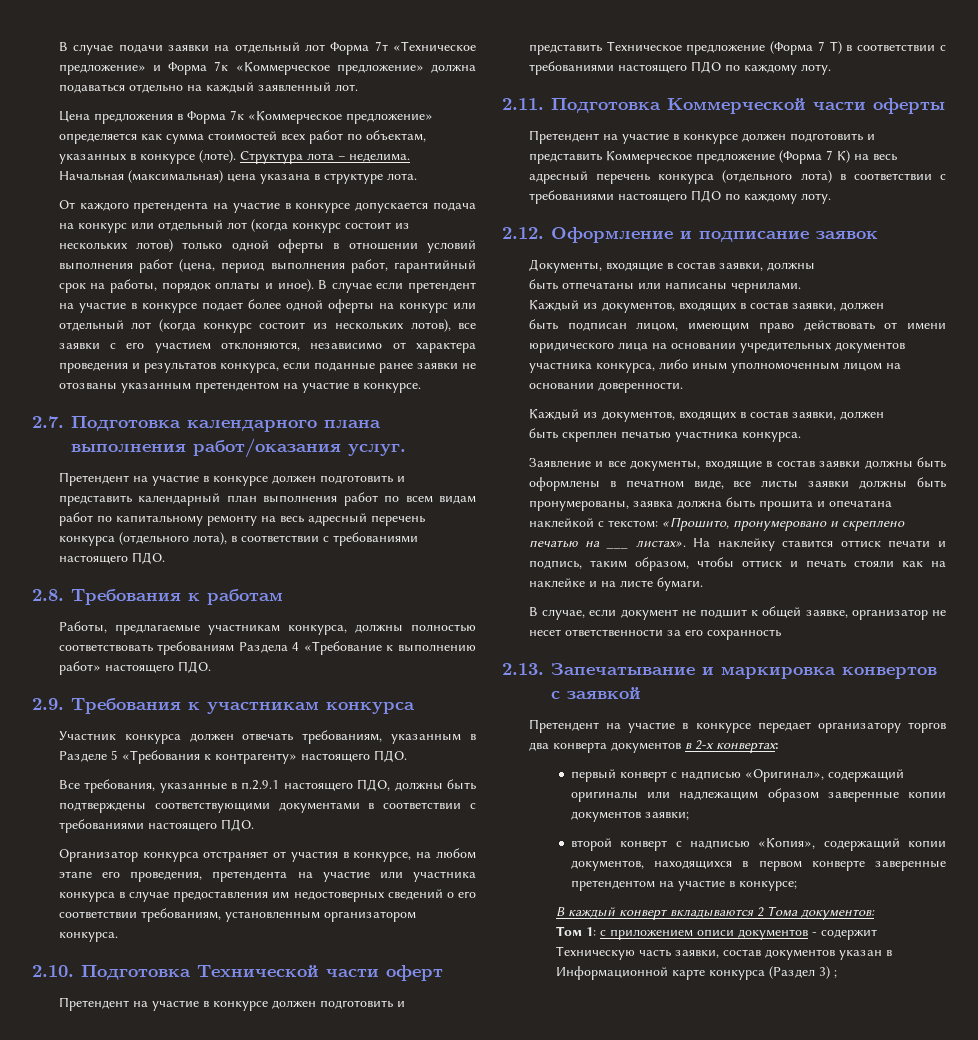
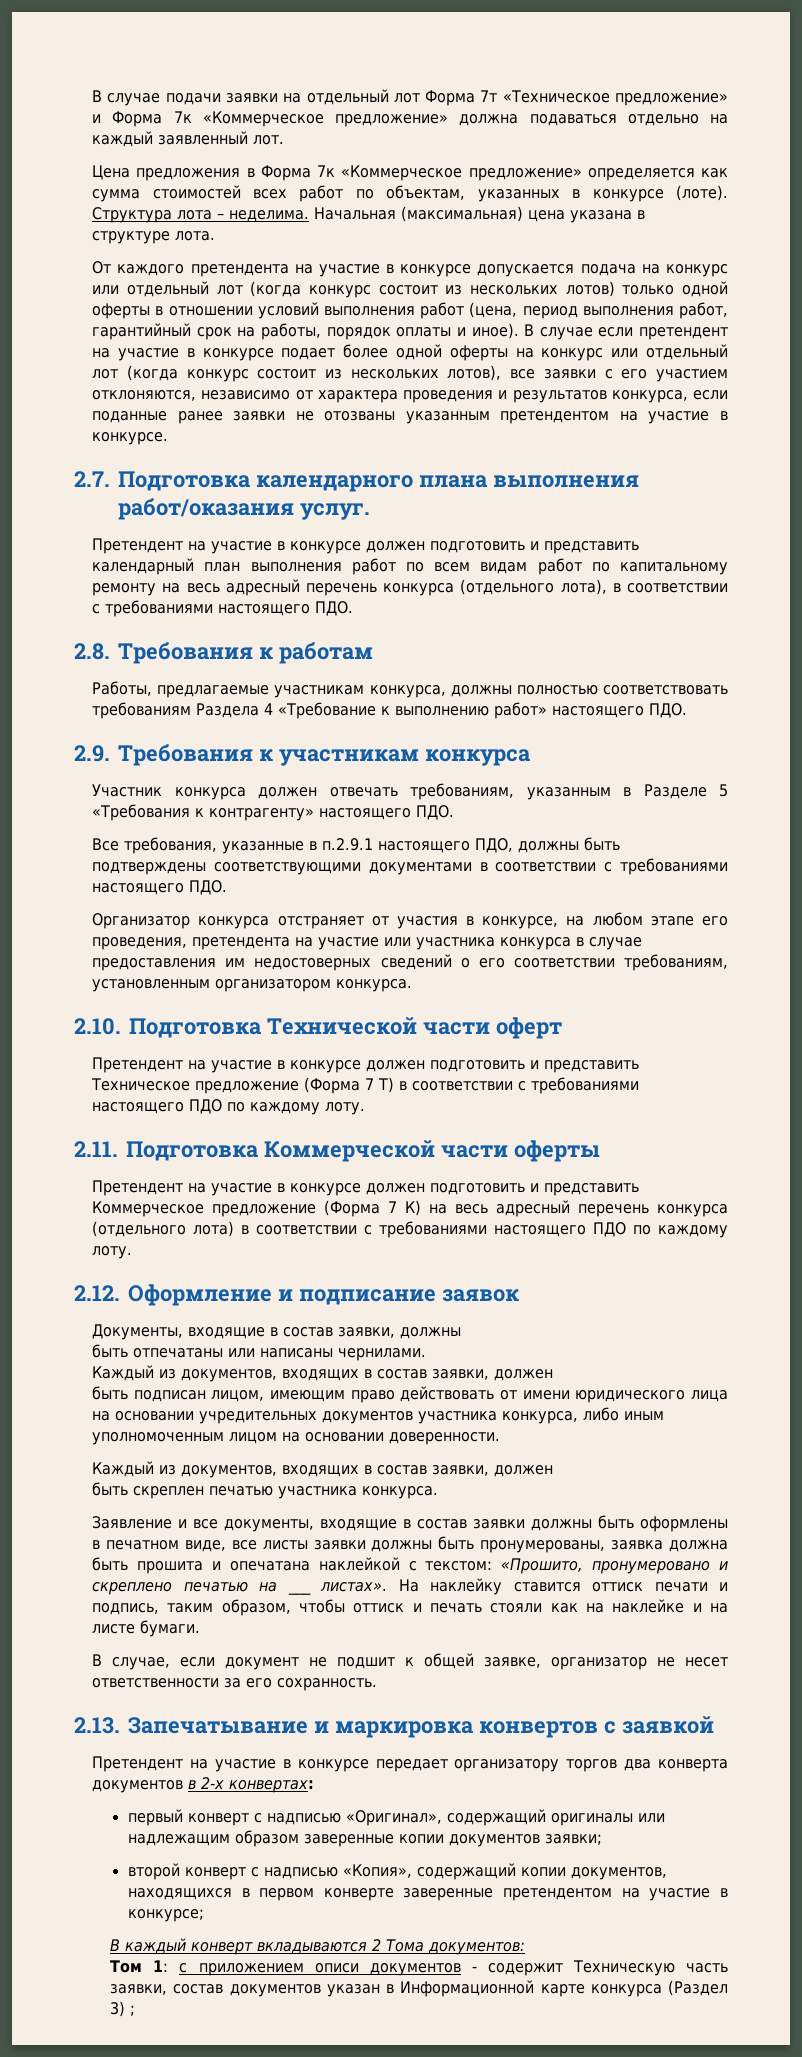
[706,629,781,640] сохранность -> [277,1678,378,1691] сохранность.

